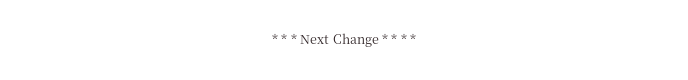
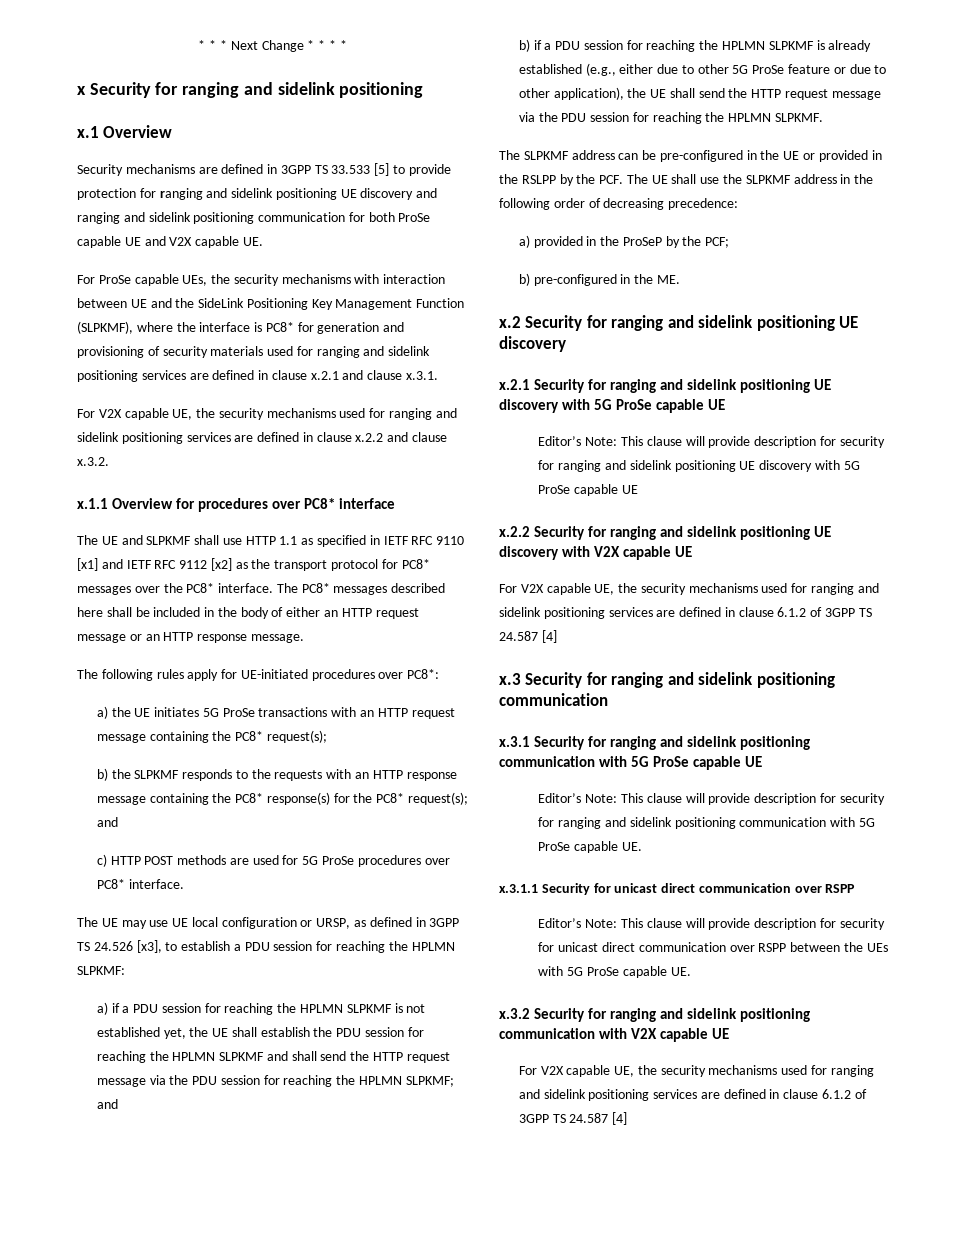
(416, 38) none -> [77,82,424,98] [77,125,173,138] [77,163,451,176] [77,188,438,200] [77,212,431,224] [77,236,263,248] [77,274,446,286] [77,298,465,310] [77,321,405,334] [77,346,431,358] [77,370,439,382] [77,408,457,420] [77,432,448,444] [77,457,109,466] [77,498,396,512] [77,535,465,547] [77,558,430,571] [77,583,446,595] [77,607,419,619] [77,632,304,643] [77,669,440,681] [96,706,455,719] [96,730,327,743] [96,768,457,781] [96,792,468,805] [96,817,118,827] [96,854,450,867] [96,879,184,889] [77,917,460,929] [77,940,455,953] [77,966,125,975] [96,1002,426,1015] [96,1027,424,1039] [96,1051,450,1063] [96,1075,454,1087] [96,1099,118,1109] [518,39,872,52] [518,63,887,76] [518,87,881,100] [518,112,823,124] [499,150,882,162] [499,174,874,186] [499,198,739,210] [518,235,730,248] [518,273,680,286] [499,315,859,331] [499,336,566,352] [499,379,832,393] [499,399,726,413] [538,436,885,448] [538,460,860,472] [538,484,639,496] [499,526,832,540] [499,546,693,560] [499,583,879,595] [499,607,872,619] [499,630,557,643] [499,672,835,688] [499,693,608,706] [499,736,811,750] [499,756,763,770] [538,793,885,805] [538,817,875,829] [538,841,643,853] [499,883,856,895] [538,918,885,930] [538,942,888,952] [538,966,691,978] [499,1008,811,1022] [499,1028,730,1042] [518,1065,874,1077] [518,1089,867,1101] [518,1112,628,1125] // x Security for ranging and sidelink positioning // x.1 Overview // Security mechanisms are defined in 3GPP TS 33.533 [5] to provide protection for ranging and sidelink positioning UE discovery and ranging and sidelink positioning communication for both ProSe capable UE and V2X capable UE. // For ProSe capable UEs, the security mechanisms with interaction between UE and the SideLink Positioning Key Management Function (SLPKMF), where the interface is PC8* for generation and provisioning of security materials used for ranging and sidelink positioning services are defined in clause x.2.1 and clause x.3.1. // For V2X capable UE, the security mechanisms used for ranging and sidelink positioning services are defined in clause x.2.2 and clause x.3.2. // x.1.1 Overview for procedures over PC8* interface // The UE and SLPKMF shall use HTTP 1.1 as specified in IETF RFC 9110 [x1] and IETF RFC 9112 [x2] as the transport protocol for PC8* messages over the PC8* interface. The PC8* messages described here shall be included in the body of either an HTTP request message or an HTTP response message. // The following rules apply for UE-initiated procedures over PC8*: // a) the UE initiates 5G ProSe transactions with an HTTP request message containing the PC8* request(s); // b) the SLPKMF responds to the requests with an HTTP response message containing the PC8* response(s) for the PC8* request(s); and // c) HTTP POST methods are used for 5G ProSe procedures over PC8* interface. // The UE may use UE local configuration or URSP, as defined in 3GPP TS 24.526 [x3], to establish a PDU session for reaching the HPLMN SLPKMF: // a) if a PDU session for reaching the HPLMN SLPKMF is not established yet, the UE shall establish the PDU session for reaching the HPLMN SLPKMF and shall send the HTTP request message via the PDU session for reaching the HPLMN SLPKMF; and // b) if a PDU session for reaching the HPLMN SLPKMF is already established (e.g., either due to other 5G ProSe feature or due to other application), the UE shall send the HTTP request message via the PDU session for reaching the HPLMN SLPKMF. // The SLPKMF address can be pre-configured in the UE or provided in the RSLPP by the PCF. The UE shall use the SLPKMF address in the following order of decreasing precedence: // a) provided in the ProSeP by the PCF; // b) pre-configured in the ME. // x.2 Security for ranging and sidelink positioning UE discovery // x.2.1 Security for ranging and sidelink positioning UE discovery with 5G ProSe capable UE // Editor’s Note: This clause will provide description for security for ranging and sidelink positioning UE discovery with 5G ProSe capable UE // x.2.2 Security for ranging and sidelink positioning UE discovery with V2X capable UE // For V2X capable UE, the security mechanisms used for ranging and sidelink positioning services are defined in clause 6.1.2 of 3GPP TS 24.587 [4] // x.3 Security for ranging and sidelink positioning communication // x.3.1 Security for ranging and sidelink positioning communication with 5G ProSe capable UE // Editor’s Note: This clause will provide description for security for ranging and sidelink positioning communication with 5G ProSe capable UE. // x.3.1.1 Security for unicast direct communication over RSPP // Editor’s Note: This clause will provide description for security for unicast direct communication over RSPP between the UEs with 5G ProSe capable UE. // x.3.2 Security for ranging and sidelink positioning communication with V2X capable UE // For V2X capable UE, the security mechanisms used for ranging and sidelink positioning services are defined in clause 6.1.2 of 3GPP TS 24.587 [4]

